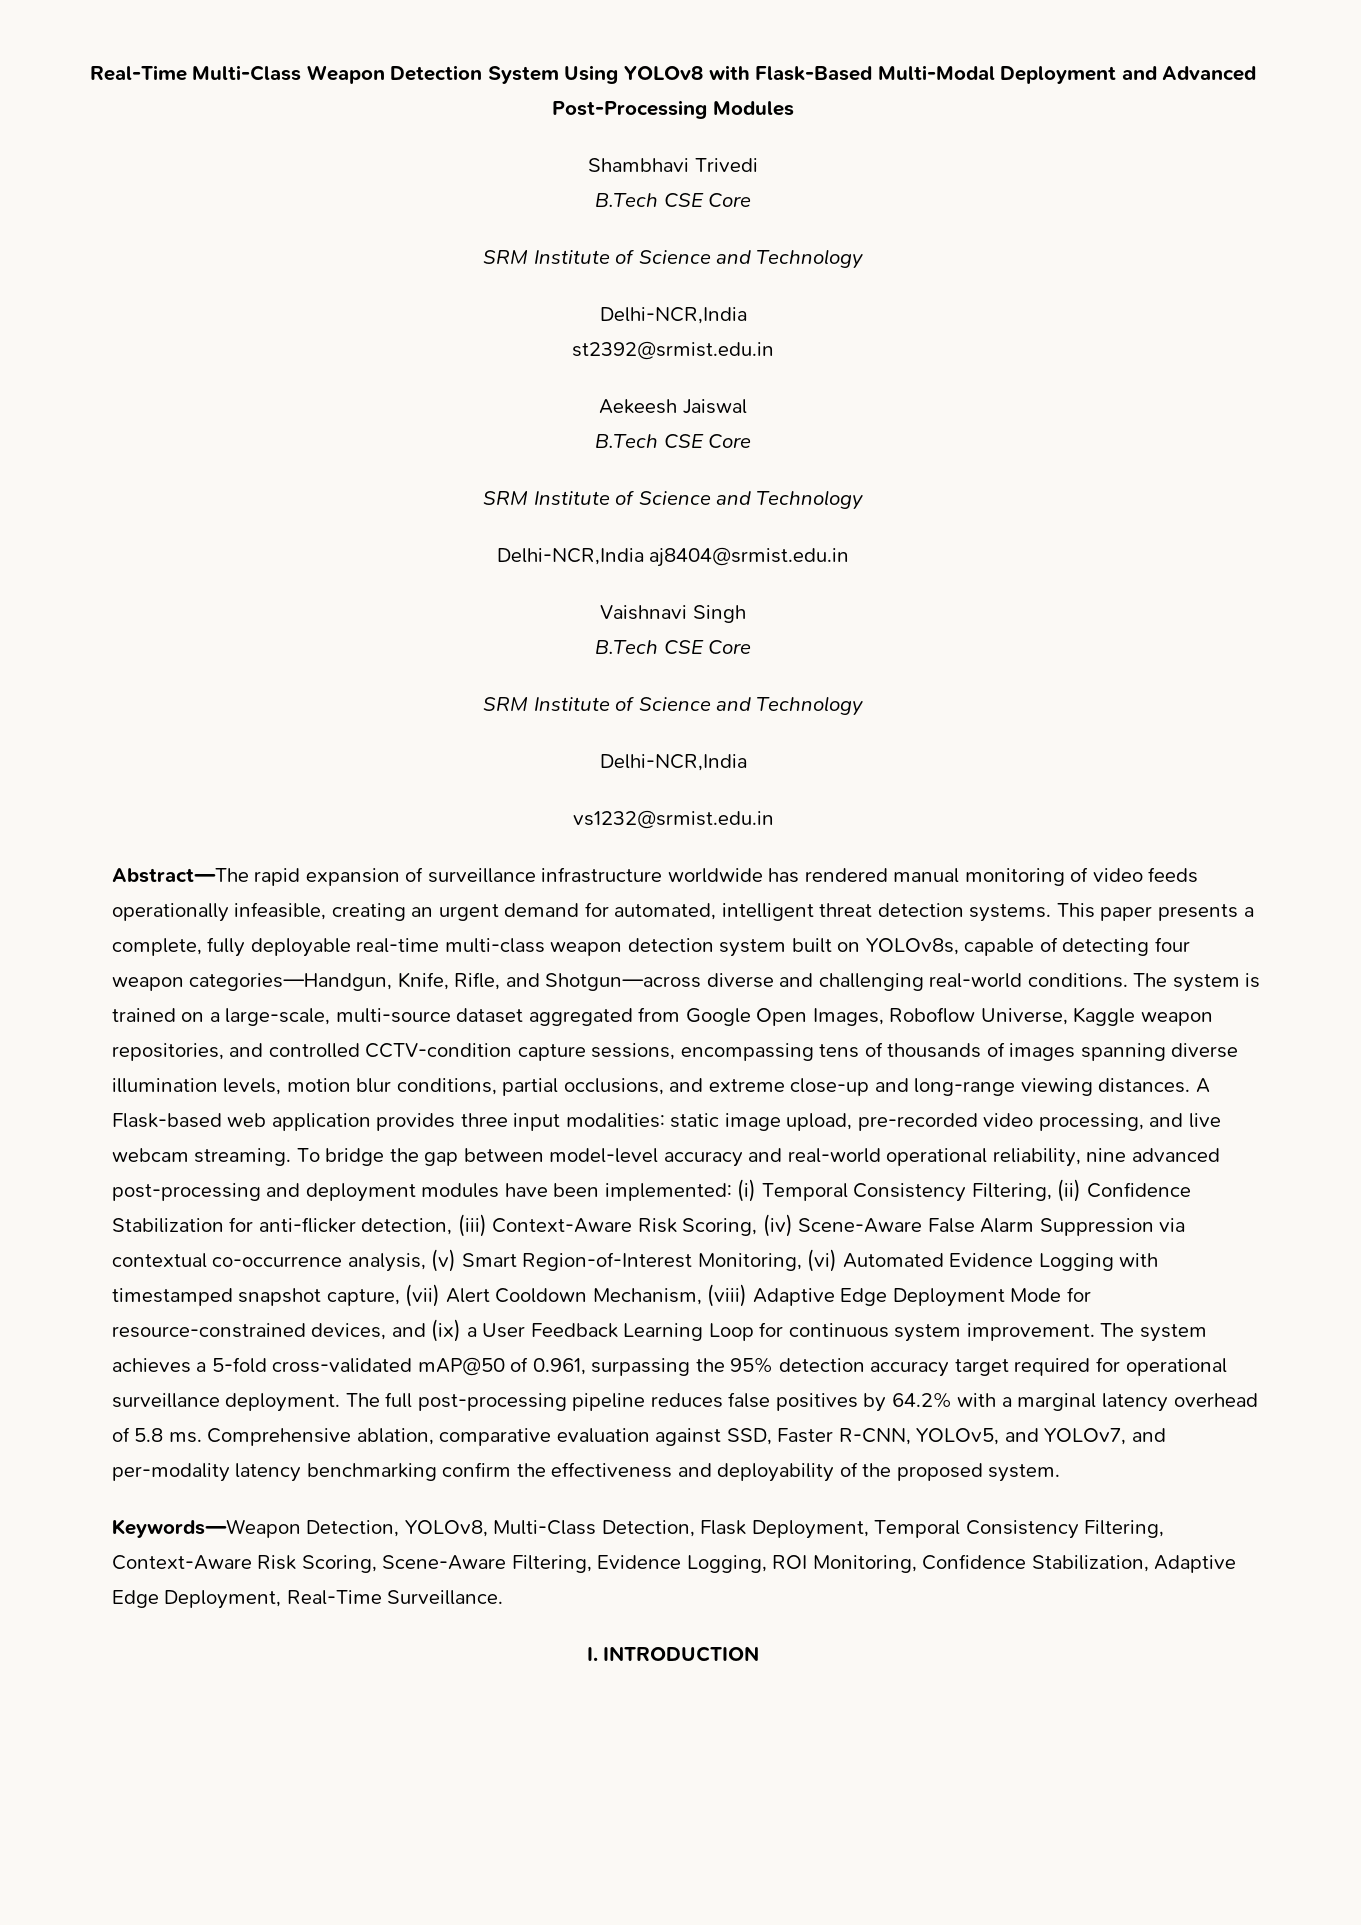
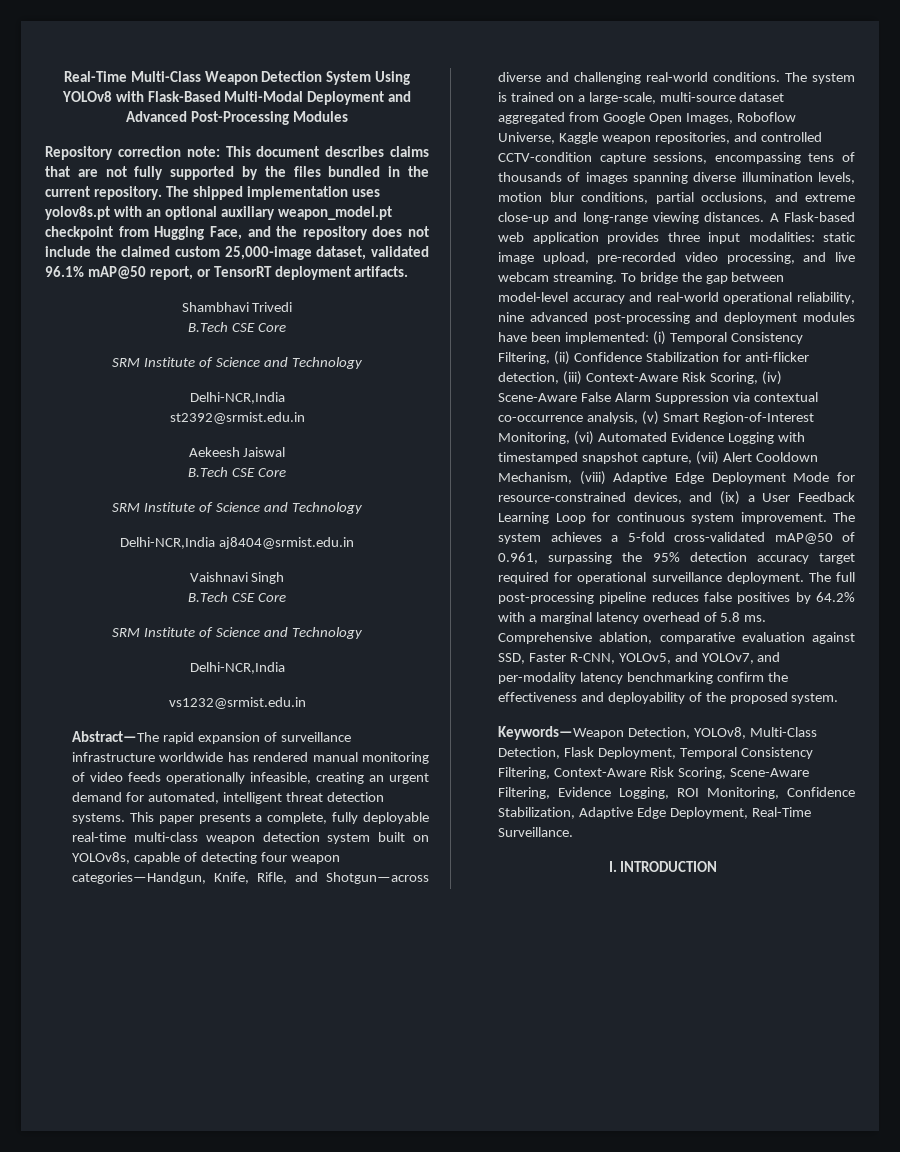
(794, 108) none -> [45,146,429,160] [45,166,430,180] [45,186,380,200] [45,206,392,220] [45,226,429,240] [45,246,429,260] [45,266,409,280] // Repository correction note: This document describes claims that are not fully supported by the files bundled in the current repository. The shipped implementation uses yolov8s.pt with an optional auxiliary weapon_model.pt checkpoint from Hugging Face, and the repository does not include the claimed custom 25,000-image dataset, validated 96.1% mAP@50 report, or TensorRT deployment artifacts.

